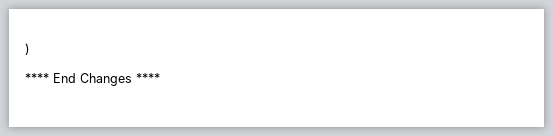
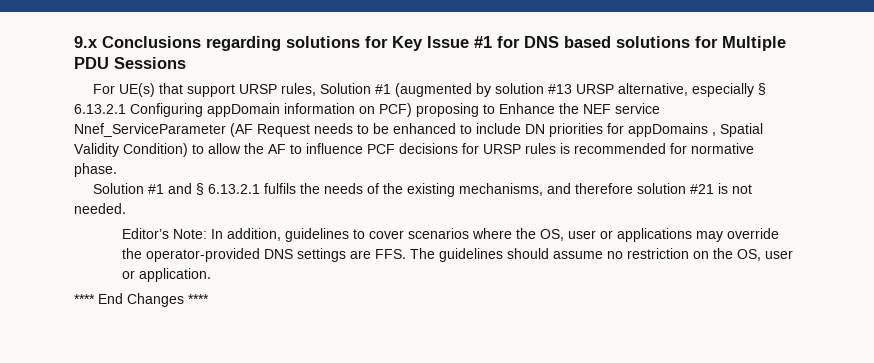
[25,43,30,55] ) -> [74,36,786,51] [74,57,186,69] [92,83,766,97] [74,103,660,117] [74,123,763,137] [74,143,754,157] [74,163,117,177] [92,183,752,197] [74,203,126,214] [122,228,780,242] [122,248,794,262] [122,268,212,282] 9.x Conclusions regarding solutions for Key Issue #1 for DNS based solutions for Multiple PDU Sessions // For UE(s) that support URSP rules, Solution #1 (augmented by solution #13 URSP alternative, especially § 6.13.2.1 Configuring appDomain information on PCF) proposing to Enhance the NEF service Nnef_ServiceParameter (AF Request needs to be enhanced to include DN priorities for appDomains , Spatial Validity Condition) to allow the AF to influence PCF decisions for URSP rules is recommended for normative phase. // Solution #1 and § 6.13.2.1 fulfils the needs of the existing mechanisms, and therefore solution #21 is not needed. // Editor’s Note: In addition, guidelines to cover scenarios where the OS, user or applications may override the operator-provided DNS settings are FFS. The guidelines should assume no restriction on the OS, user or application.

